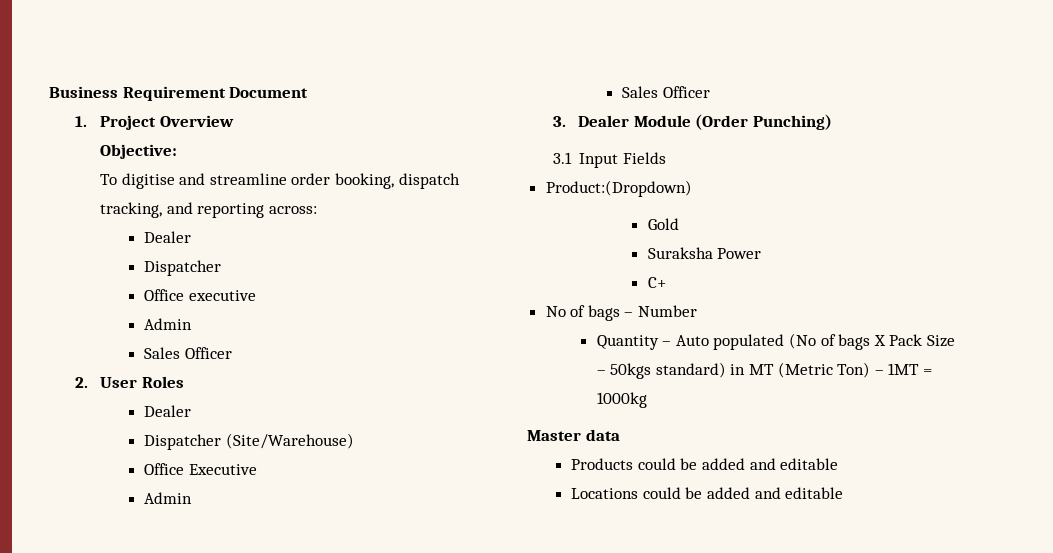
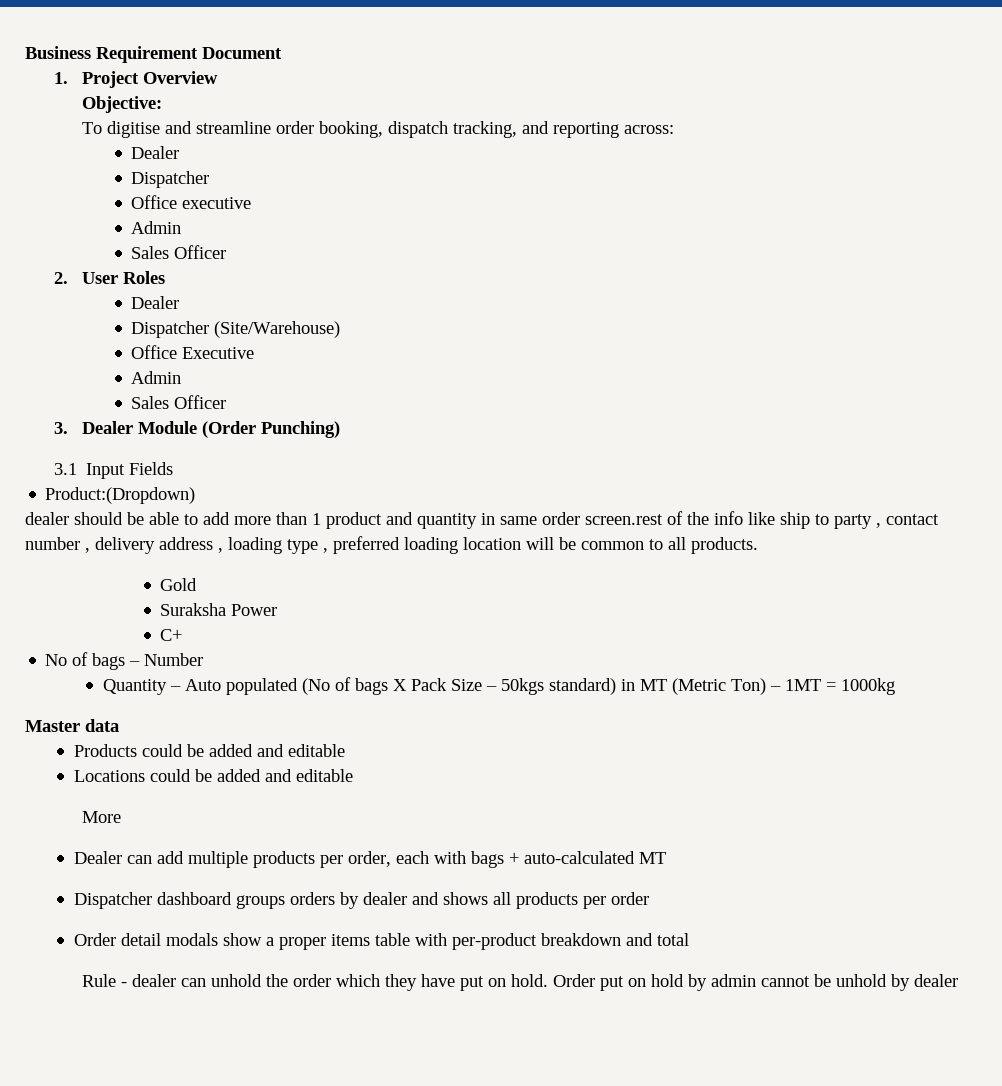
(692, 188) none -> [25,511,939,529] [25,536,758,554] // dealer should be able to add more than 1 product and quantity in same order screen.rest of the info like ship to party , contact number , delivery address , loading type , preferred loading location will be common to all products.
(844, 493) none -> [82,811,122,823] [74,851,667,868] [74,892,650,909] [74,933,690,950] [82,974,959,991] // More // Dealer can add multiple products per order, each with bags + auto-calculated MT // Dispatcher dashboard groups orders by dealer and shows all products per order // Order detail modals show a proper items table with per-product breakdown and total // Rule - dealer can unhold the order which they have put on hold. Order put on hold by admin cannot be unhold by dealer

